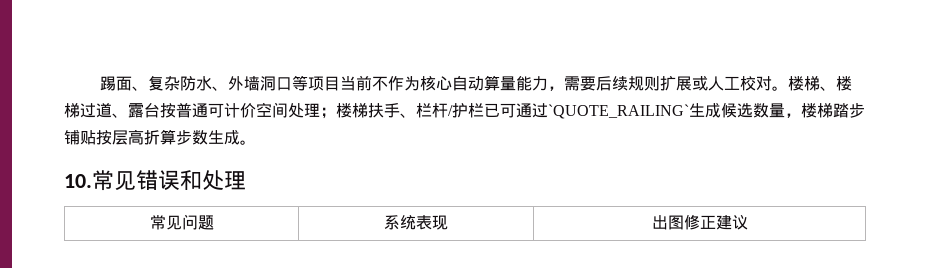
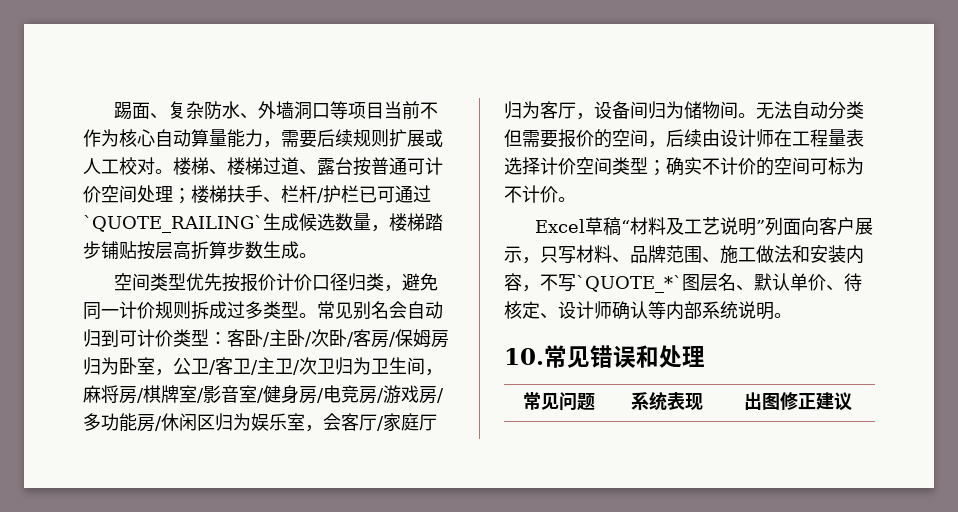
(256, 142) none -> [113,273,438,292] [83,301,443,320] [83,329,449,348] [83,357,443,376] [83,385,444,404] [83,413,437,432] [504,101,864,120] [504,129,864,148] [504,157,864,176] [504,185,576,203] [534,217,873,236] [504,245,864,264] [504,273,862,293] [504,301,792,320] // 空间类型优先按报价计价口径归类，避免同一计价规则拆成过多类型。常见别名会自动归到可计价类型：客卧/主卧/次卧/客房/保姆房归为卧室，公卫/客卫/主卫/次卫归为卫生间，麻将房/棋牌室/影音室/健身房/电竞房/游戏房/多功能房/休闲区归为娱乐室，会客厅/家庭厅归为客厅，设备间归为储物间。无法自动分类但需要报价的空间，后续由设计师在工程量表选择计价空间类型；确实不计价的空间可标为不计价。 // Excel草稿“材料及工艺说明”列面向客户展示，只写材料、品牌范围、施工做法和安装内容，不写`QUOTE_*`图层名、默认单价、待核定、设计师确认等内部系统说明。

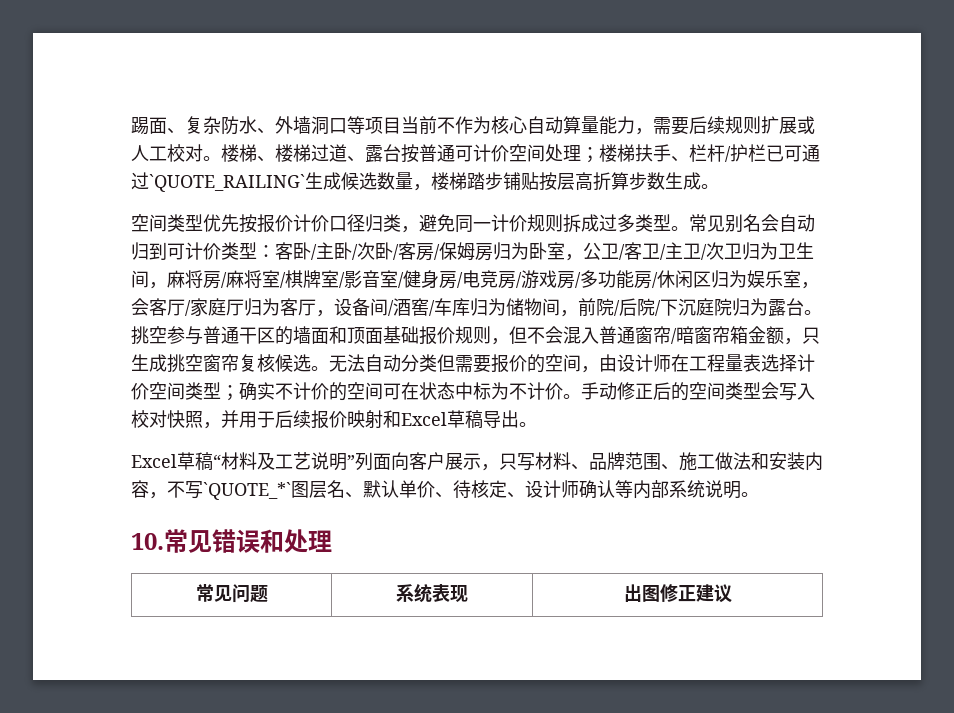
(144, 395) none -> [226,270,286,288] 麻将室/
[648,101,738,119] 归为储物间 -> [388,298,822,317] [131,326,820,345] [131,354,311,373] /酒窖/车库归为储物间，前院/后院/下沉庭院归为露台。挑空参与普通干区的墙面和顶面基础报价规则，但不会混入普通窗帘/暗窗帘箱金额，只生成挑空窗帘复核候选
[666,129,702,147] 后续 -> (599, 369) none
(828, 166) none -> [401,382,473,400] 在状态中
(576, 199) none -> [581,382,815,401] [131,410,537,429] 手动修正后的空间类型会写入校对快照，并用于后续报价映射和Excel草稿导出。

